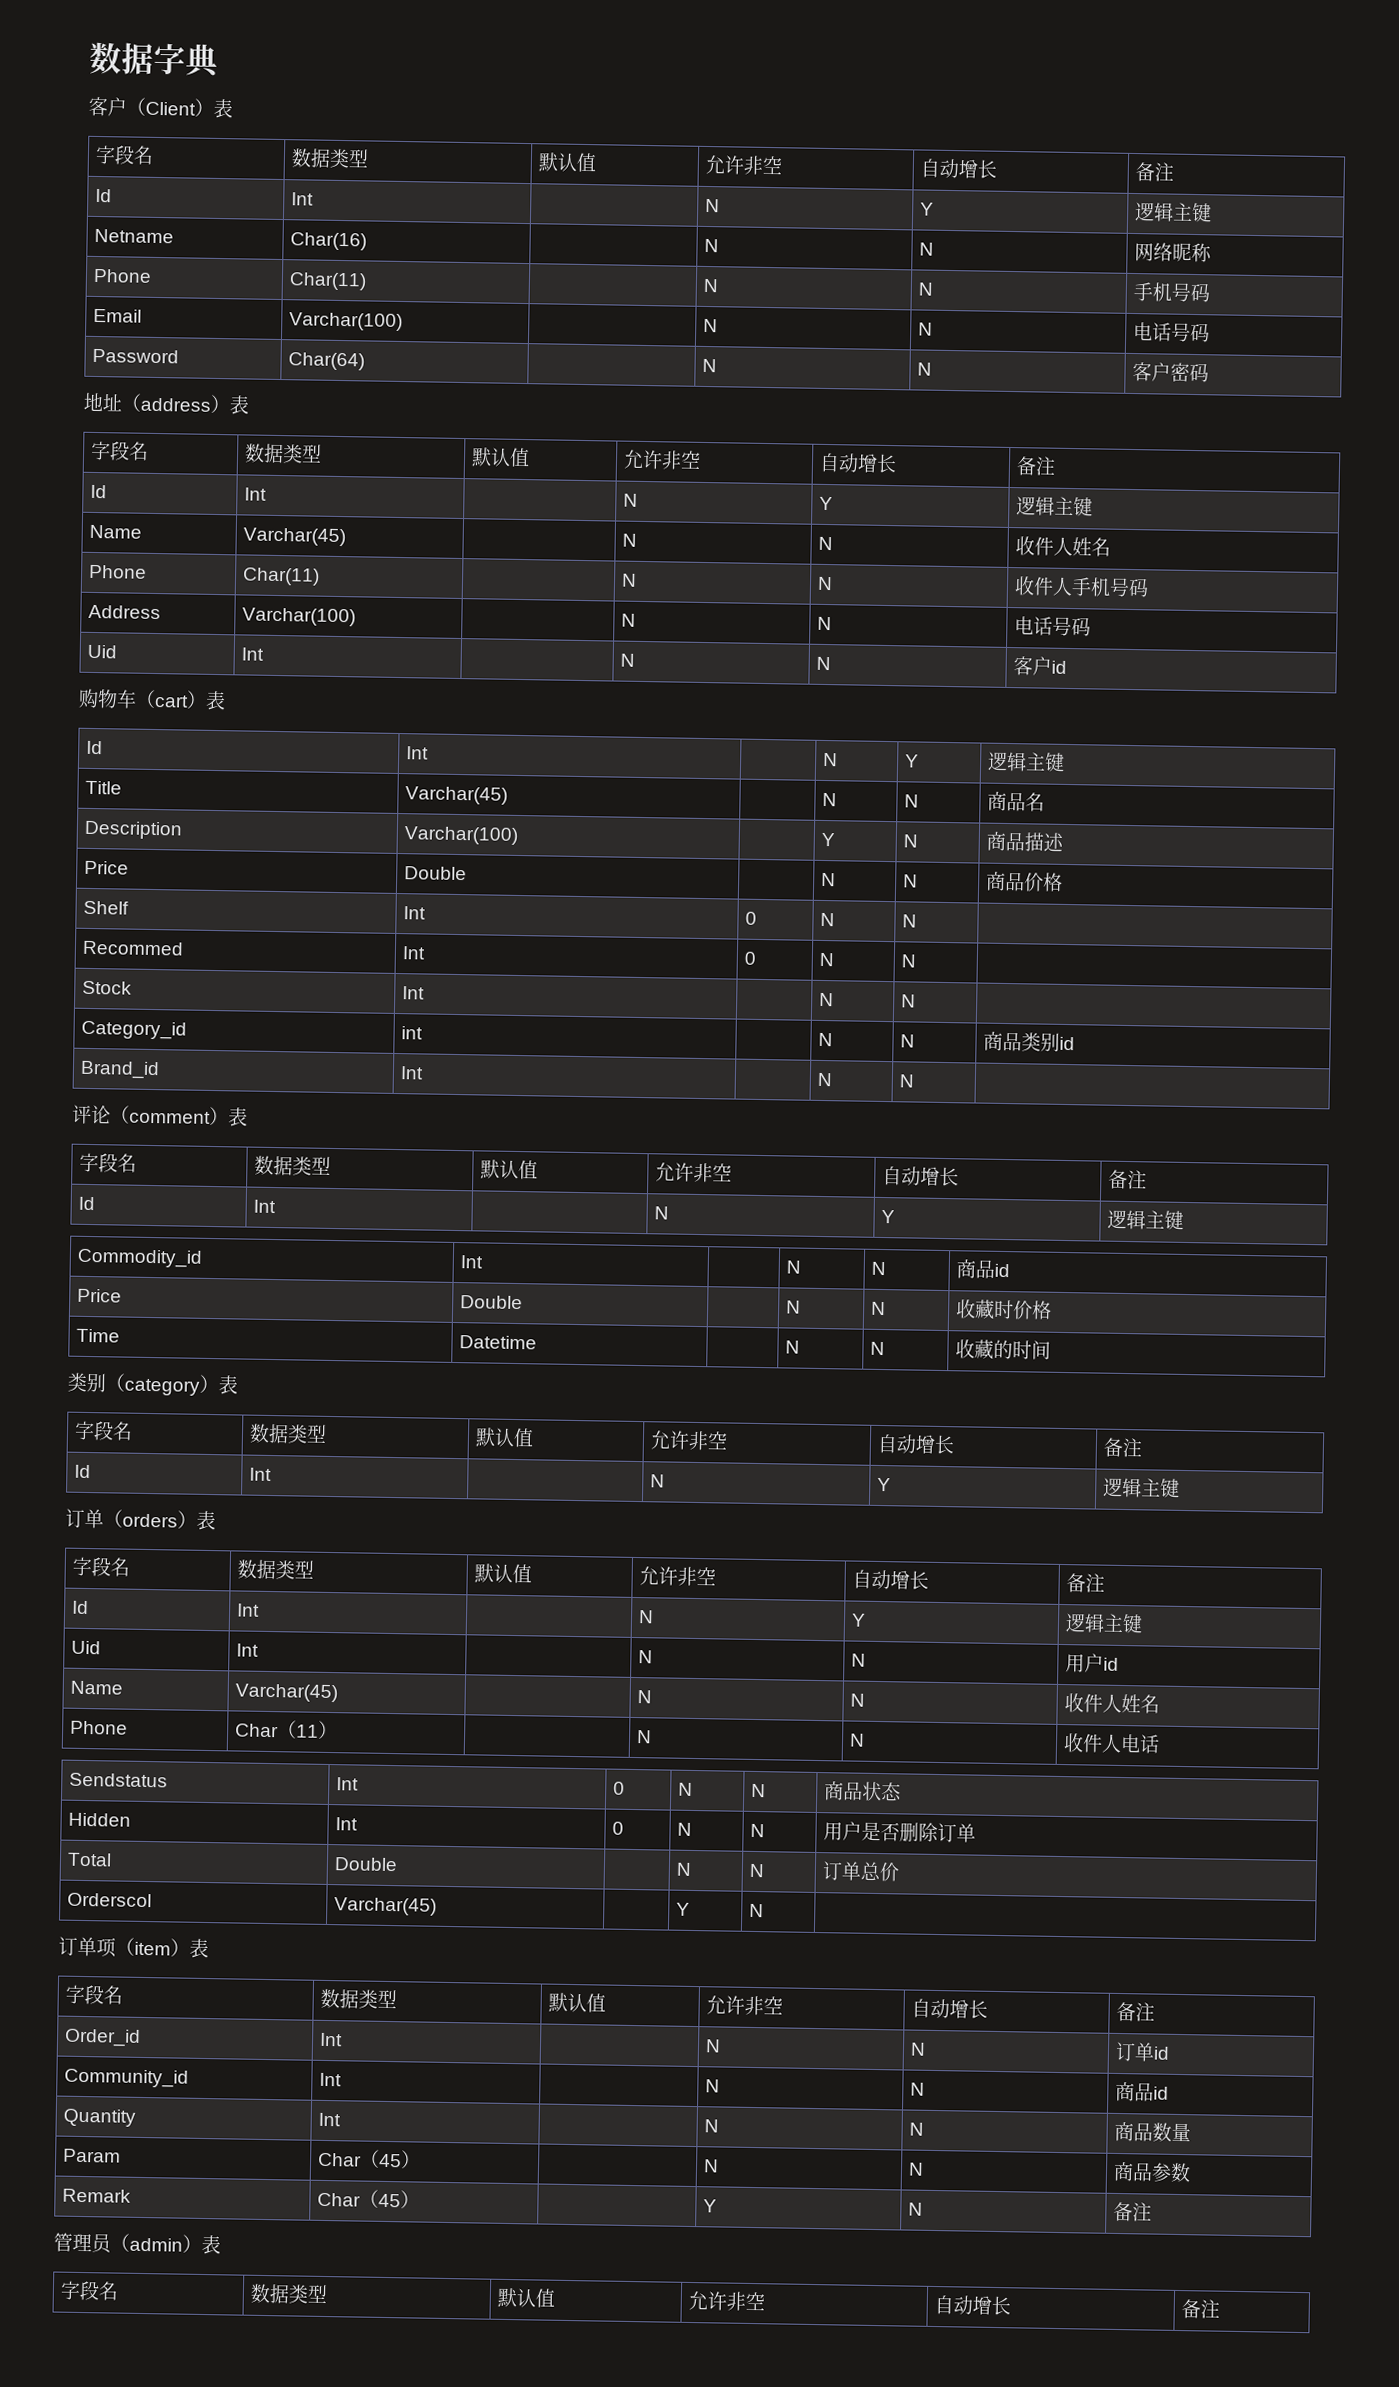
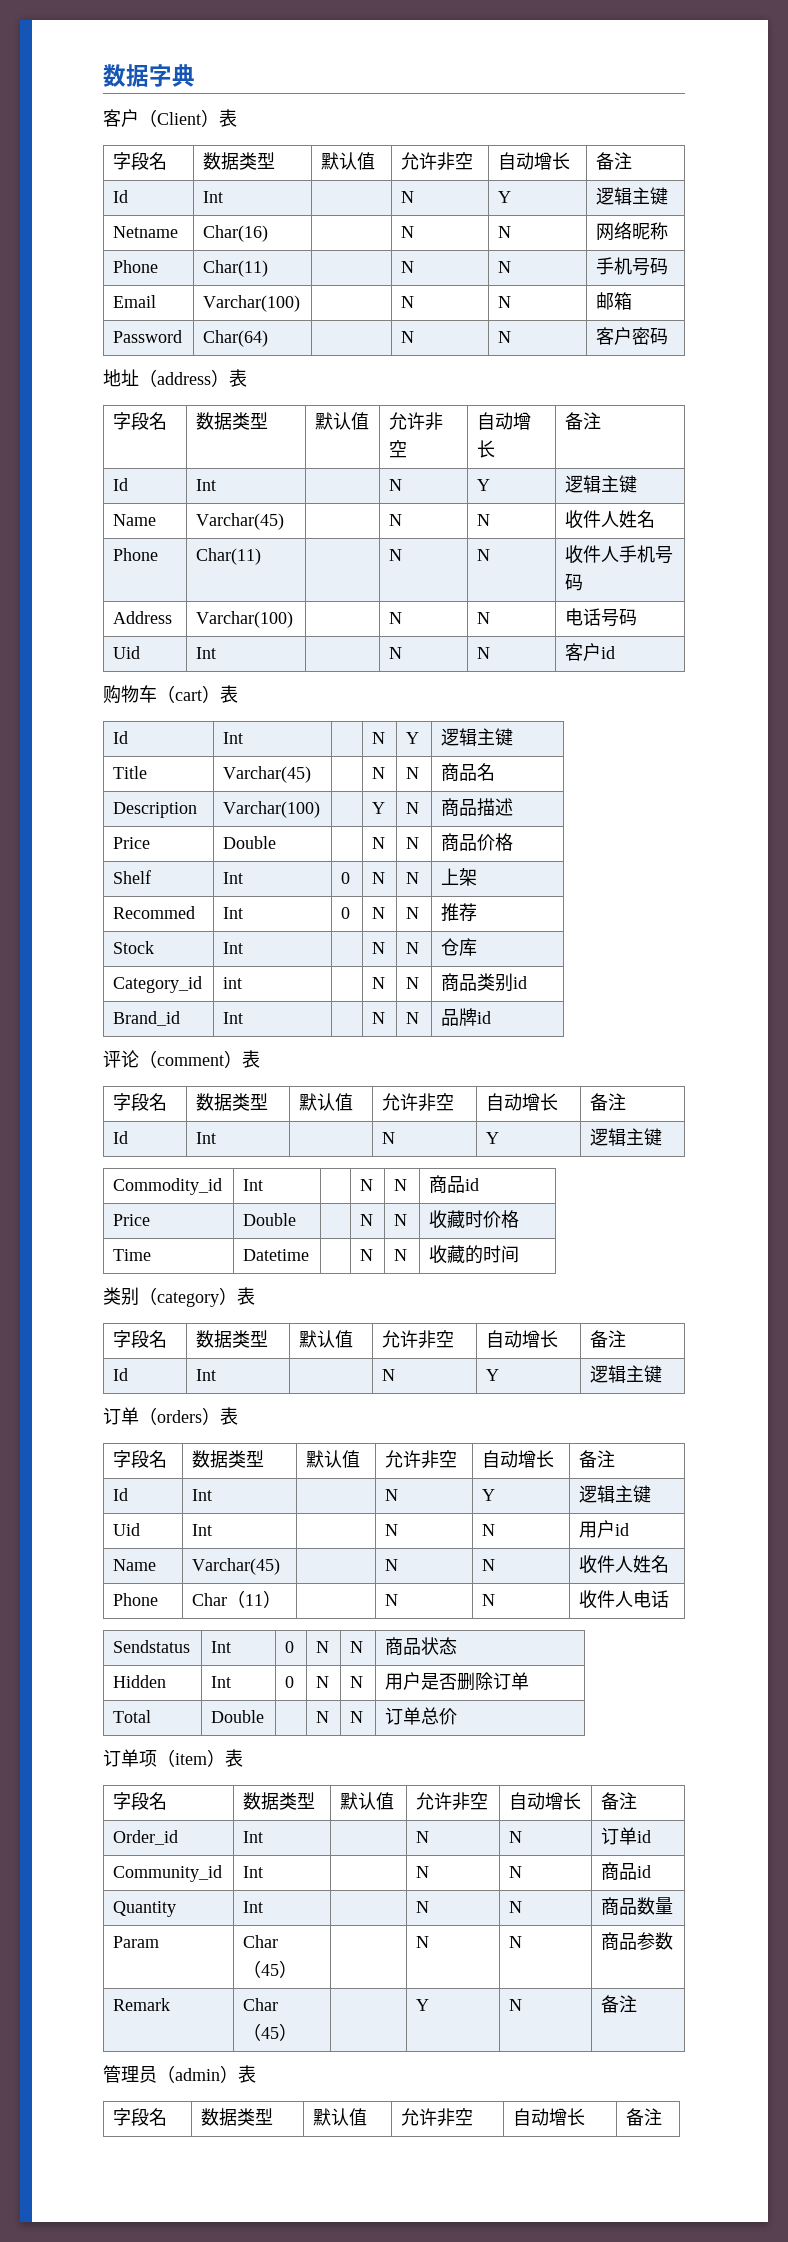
[1133,322,1211,343] 电话号码 -> [596,292,633,310] 邮箱
(918, 921) none -> [441,868,478,886] 上架
(917, 961) none -> [441,903,478,922] 推荐
(917, 1001) none -> [441,938,478,956] 仓库
(915, 1081) none -> [441,1008,492,1026] 品牌id
[67,1892,153,1908] [334,1897,438,1916] [676,1902,691,1916] [749,1903,765,1918] // Orderscol | Varchar(45) | | Y | N | -> (458, 1716) none

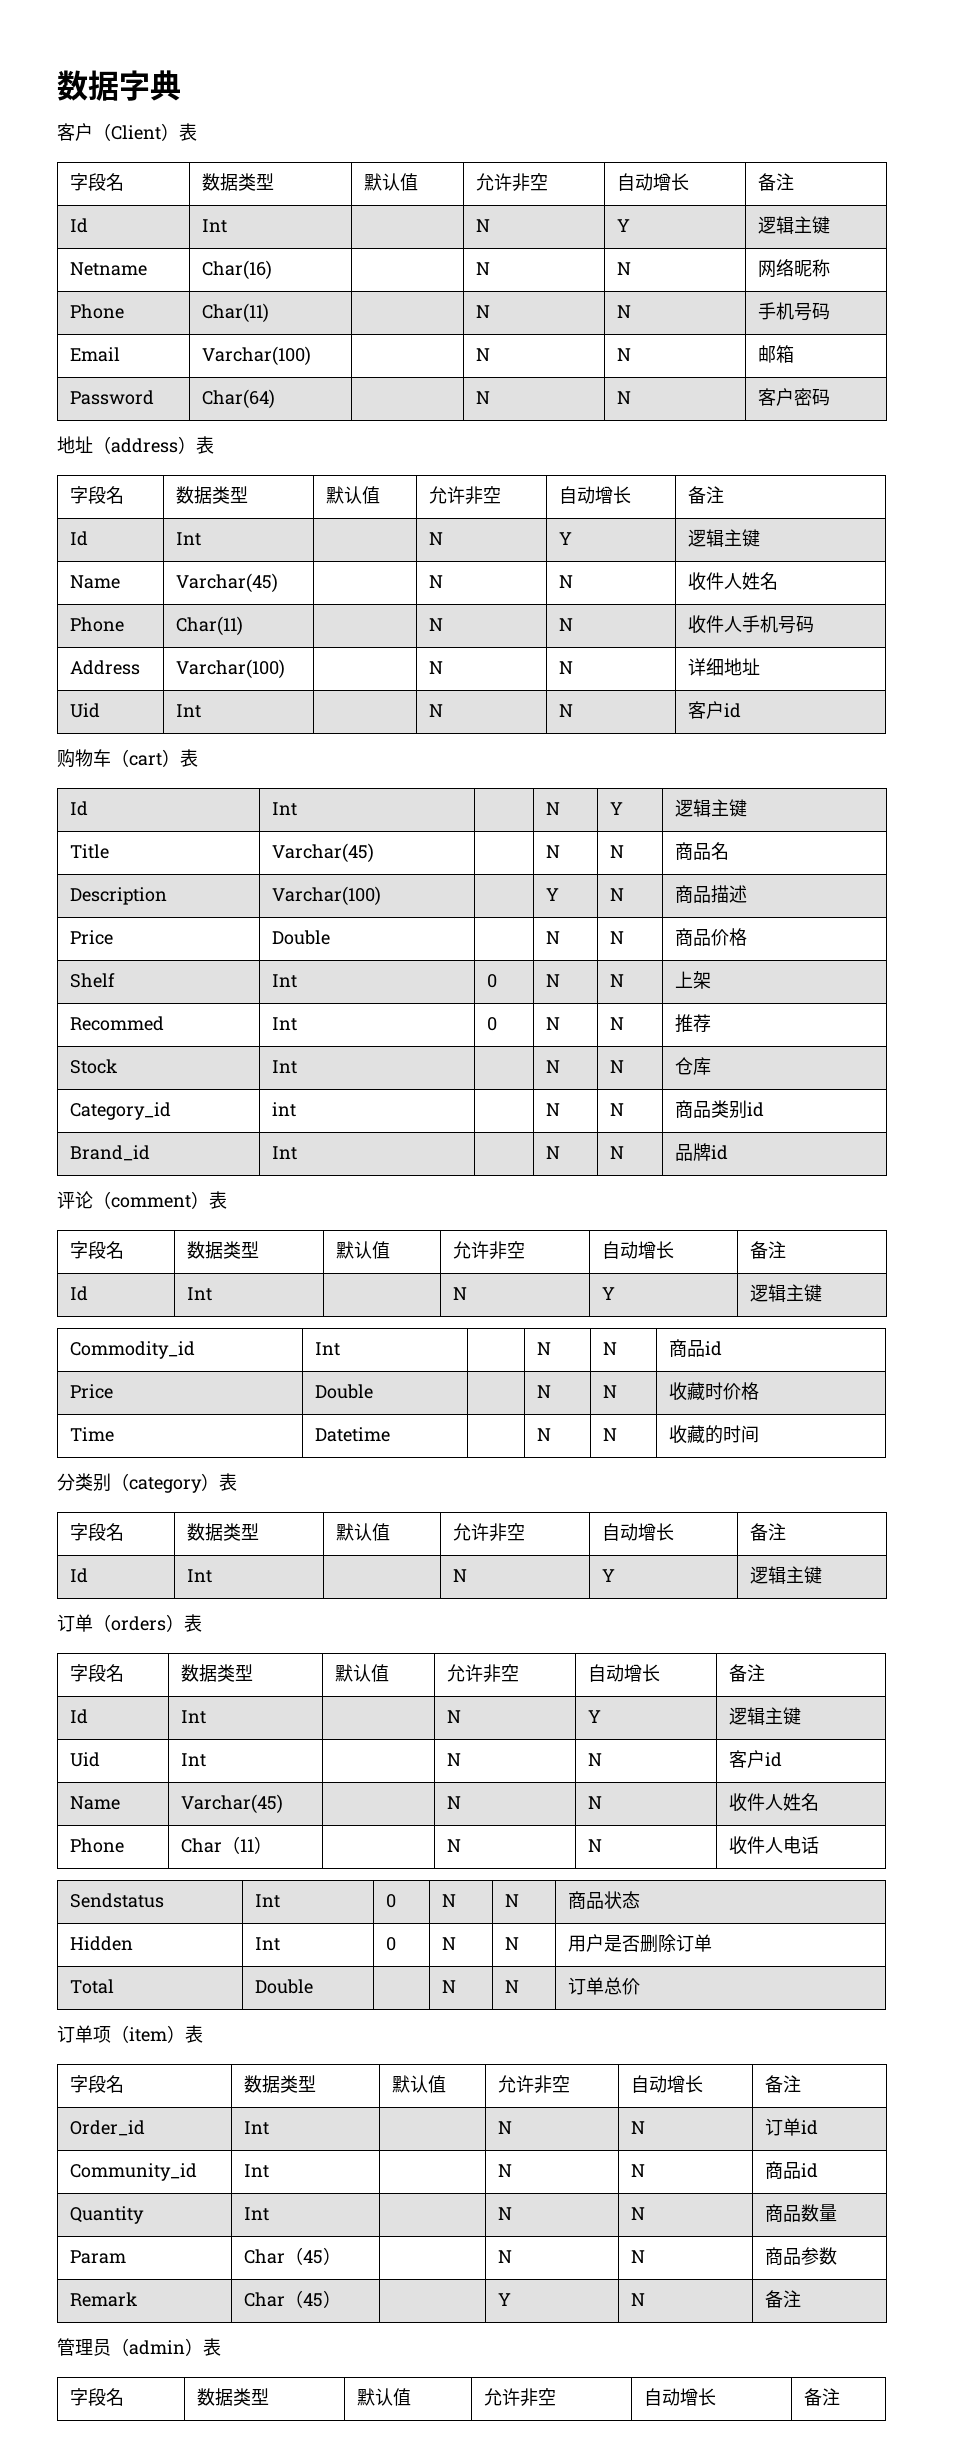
[565,608,638,627] 电话号码 -> [687,658,760,676] 详细地址
(520, 1254) none -> [57,1473,75,1491] 分
[579,1521,598,1538] 用 -> [728,1750,747,1768] 客

